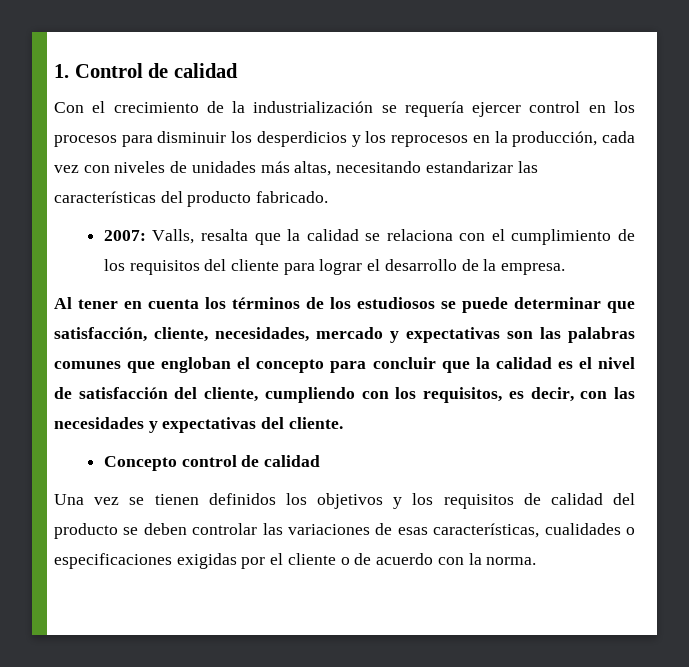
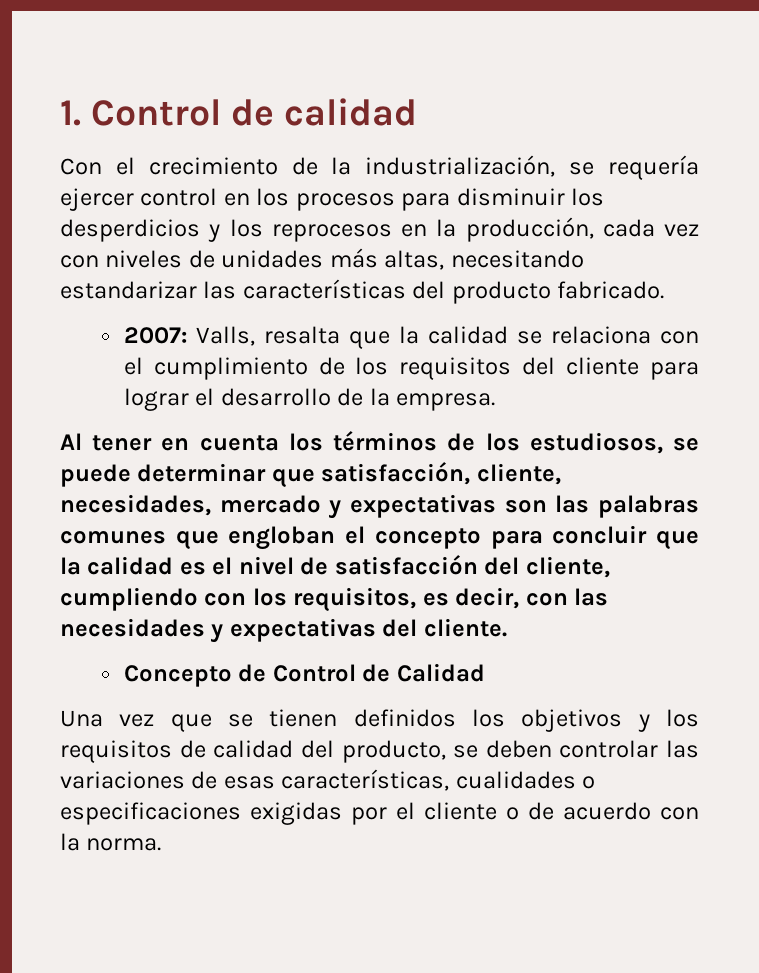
[253,101,374,113] industrialización -> [365,155,556,177] industrialización,
[357,297,435,309] estudiosos -> [529,432,663,454] estudiosos,
[181,455,320,467] control de calidad -> [238,663,485,682] de Control de Calidad
(120, 501) none -> [170,714,212,732] que
[54,523,118,539] producto -> [341,740,446,763] producto,

